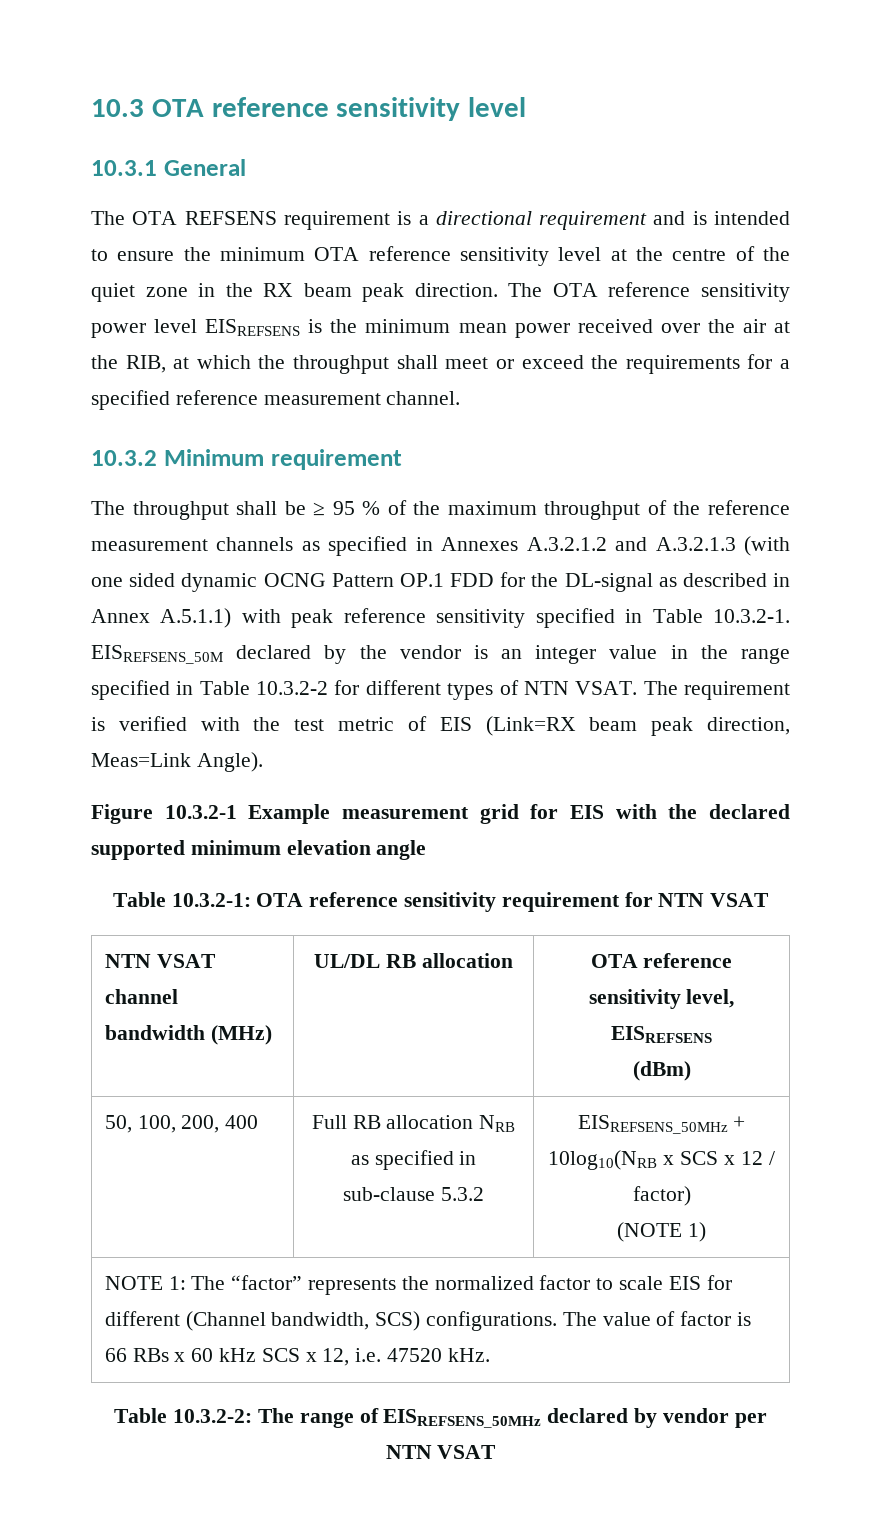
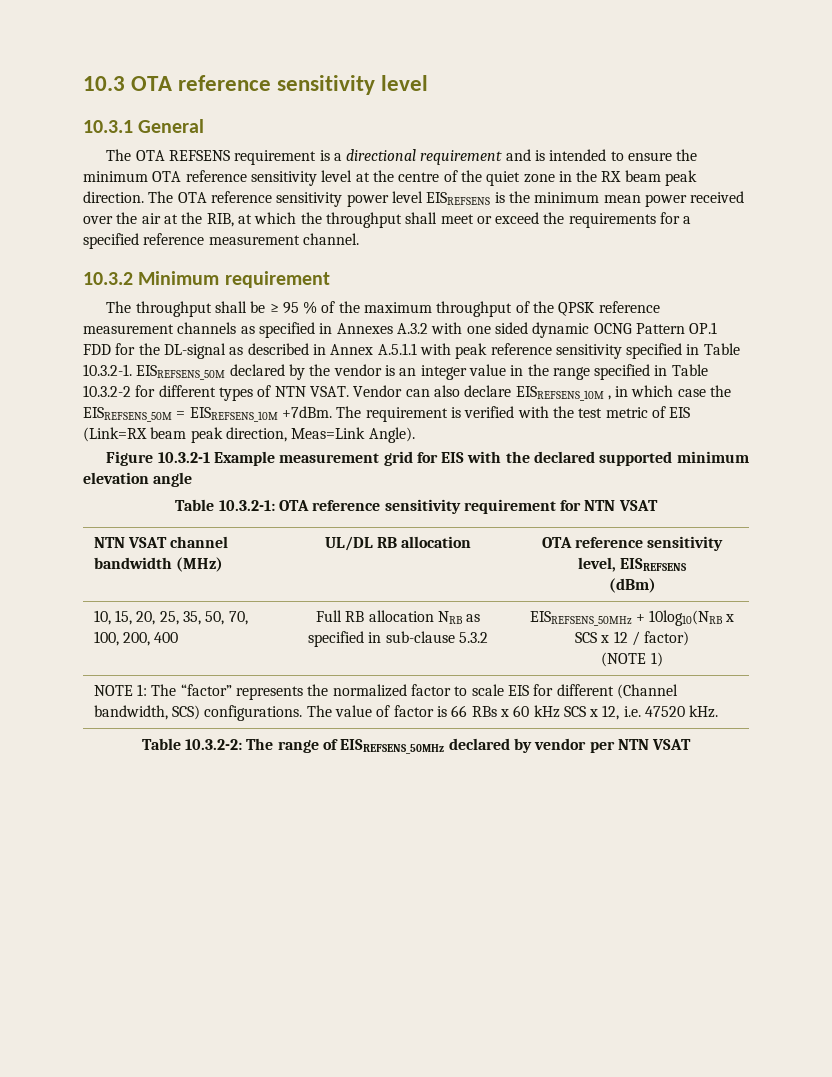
(701, 508) none -> [558,302,595,316] QPSK
[526,536,791,556] A.3.2.1.2 and A.3.2.1.3 (with -> [396,322,463,334] A.3.2 with
[160,608,232,628] A.5.1.1) -> [377,343,417,355] A.5.1.1
(638, 688) none -> [353,385,732,401] [83,406,332,422] Vendor can also declare EISREFSENS_10M , in which case the EISREFSENS_50M = EISREFSENS_10M +7dBm.
[104,1115,132,1133] 50, -> [93,610,248,625] 10, 15, 20, 25, 35, 50, 70,

